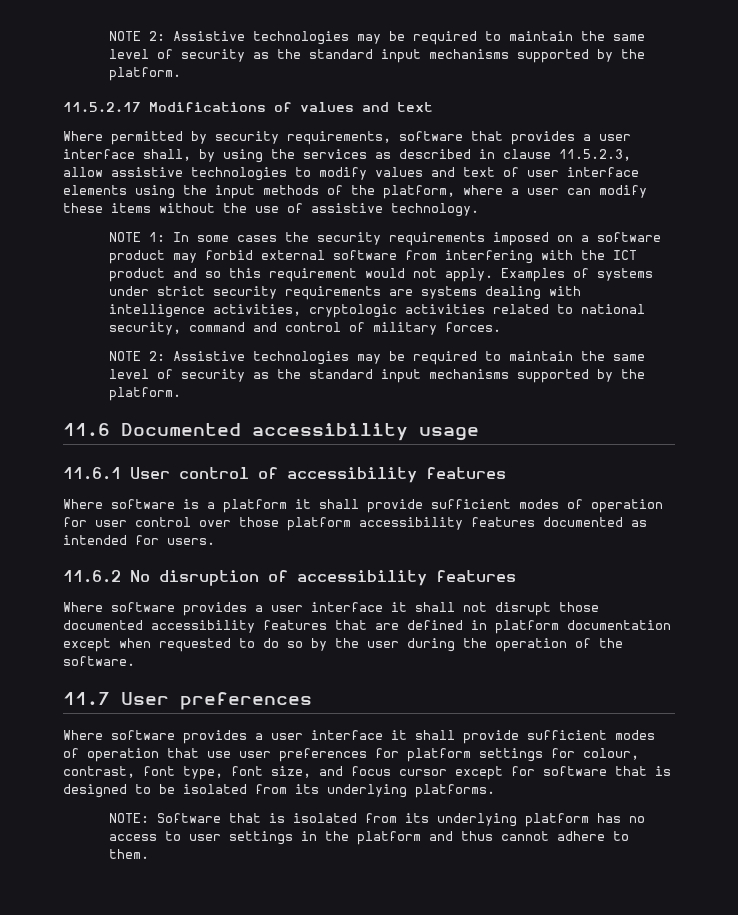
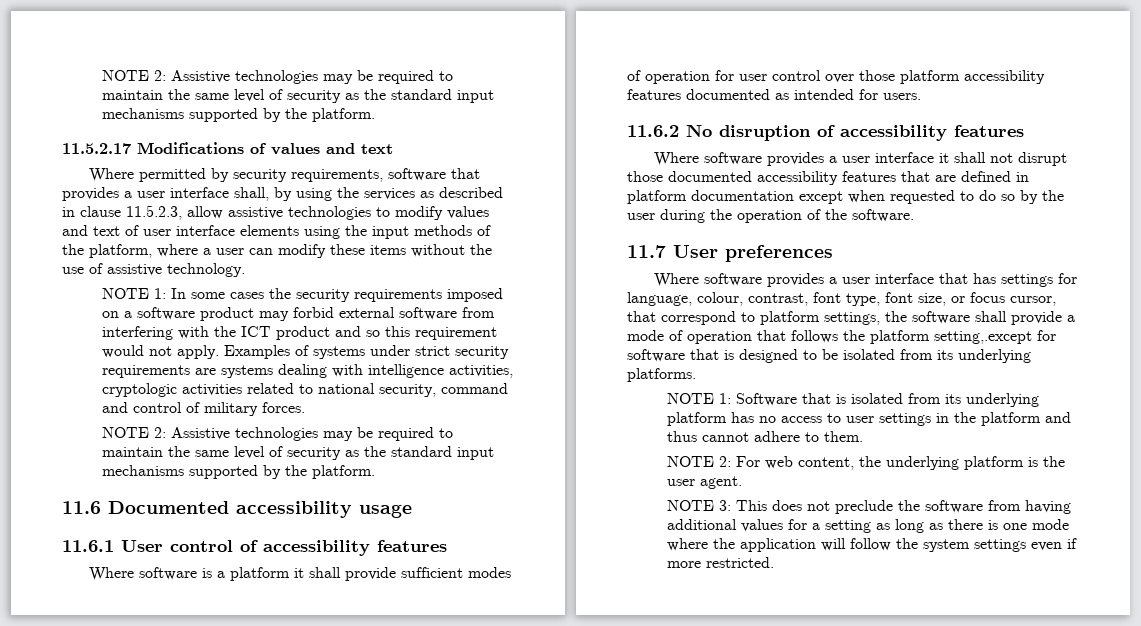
[391,730,655,744] [63,748,471,762] it shall provide sufficient modes of operation that use user preferences for platform -> [939,273,997,284] that has
(575, 753) none -> [627,292,692,306] language,
[319,766,503,780] and focus cursor except -> [951,292,1056,306] [627,311,1075,325] [627,330,1032,344] or focus cursor, that correspond to platform settings, the software shall provide a mode of operation that follows the platform setting,.except
[108,813,149,823] NOTE: -> [666,393,731,404] NOTE 1:
(149, 854) none -> [666,456,1065,470] [666,476,742,489] [666,500,1071,514] [666,519,1069,533] [666,538,1077,552] [666,557,774,568] // NOTE 2: For web content, the underlying platform is the user agent. // NOTE 3: This does not preclude the software from having additional values for a setting as long as there is one mode where the application will follow the system settings even if more restricted.

